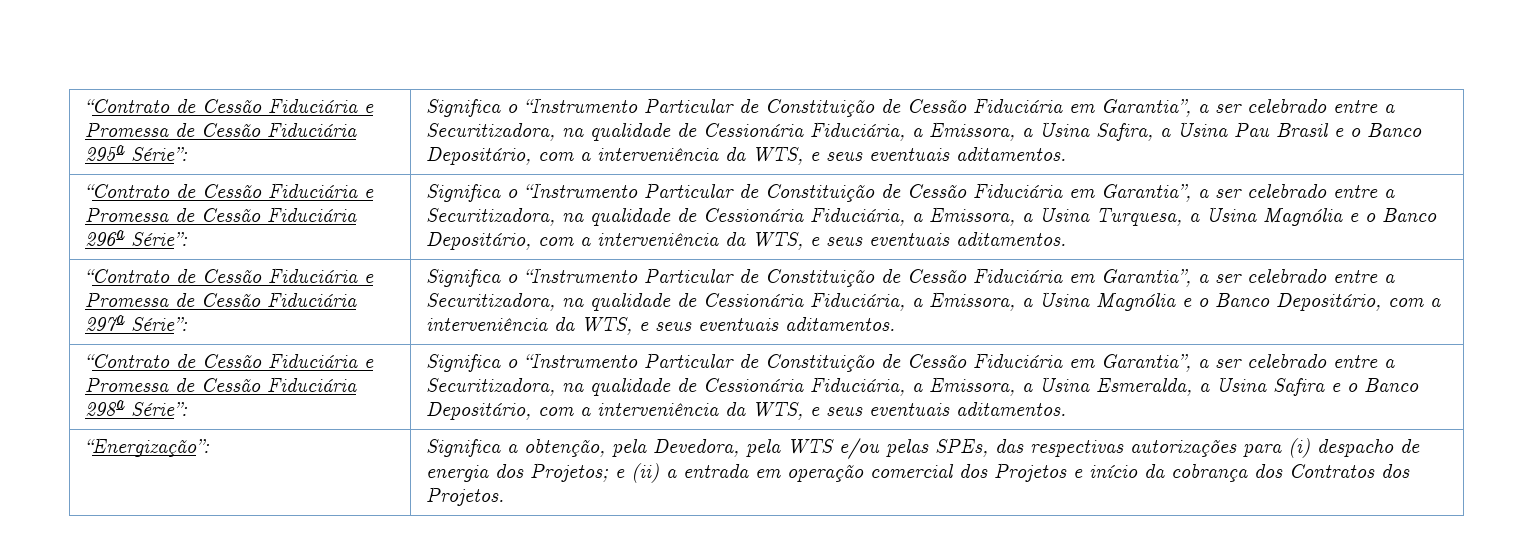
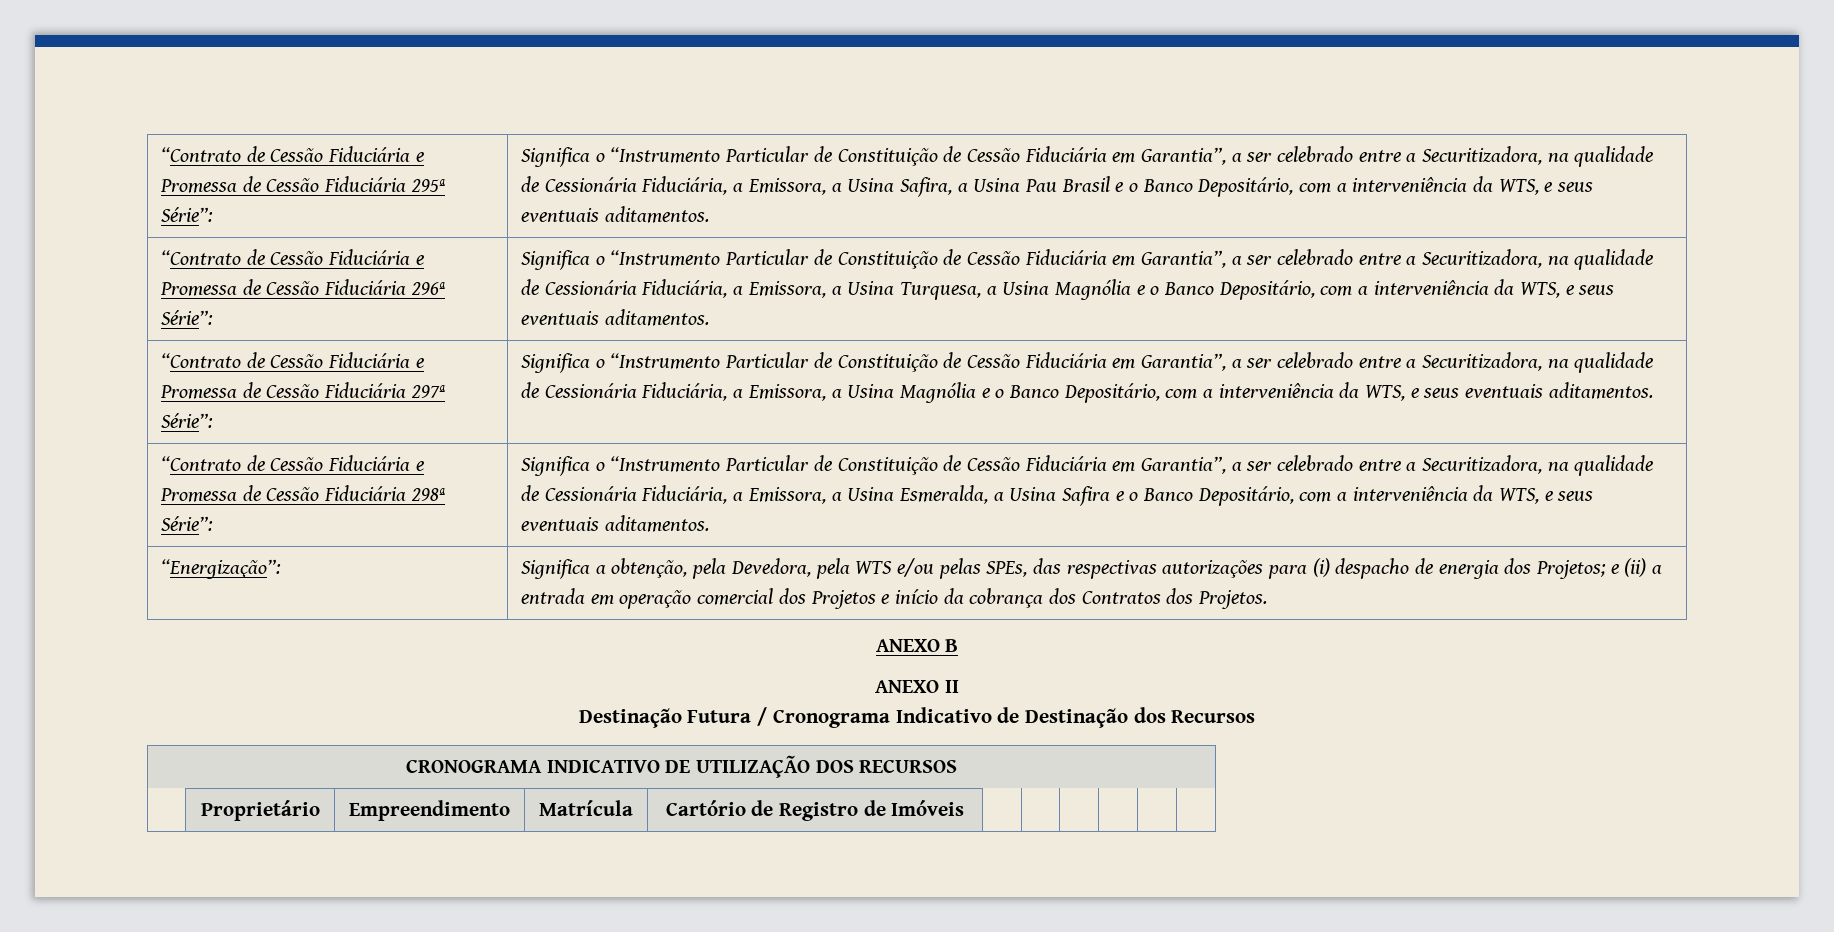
(504, 496) none -> [875,639,959,652] [875,680,959,693] [578,707,1256,728] [405,755,958,778] [200,800,320,821] [349,800,510,821] [539,800,633,816] [665,800,965,821] // ANEXO B // ANEXO II // Destinação Futura / Cronograma Indicativo de Destinação dos Recursos // CRONOGRAMA INDICATIVO DE UTILIZAÇÃO DOS RECURSOS // | Proprietário | Empreendimento | Matrícula | Cartório de Registro de Imóveis | | | | | |

